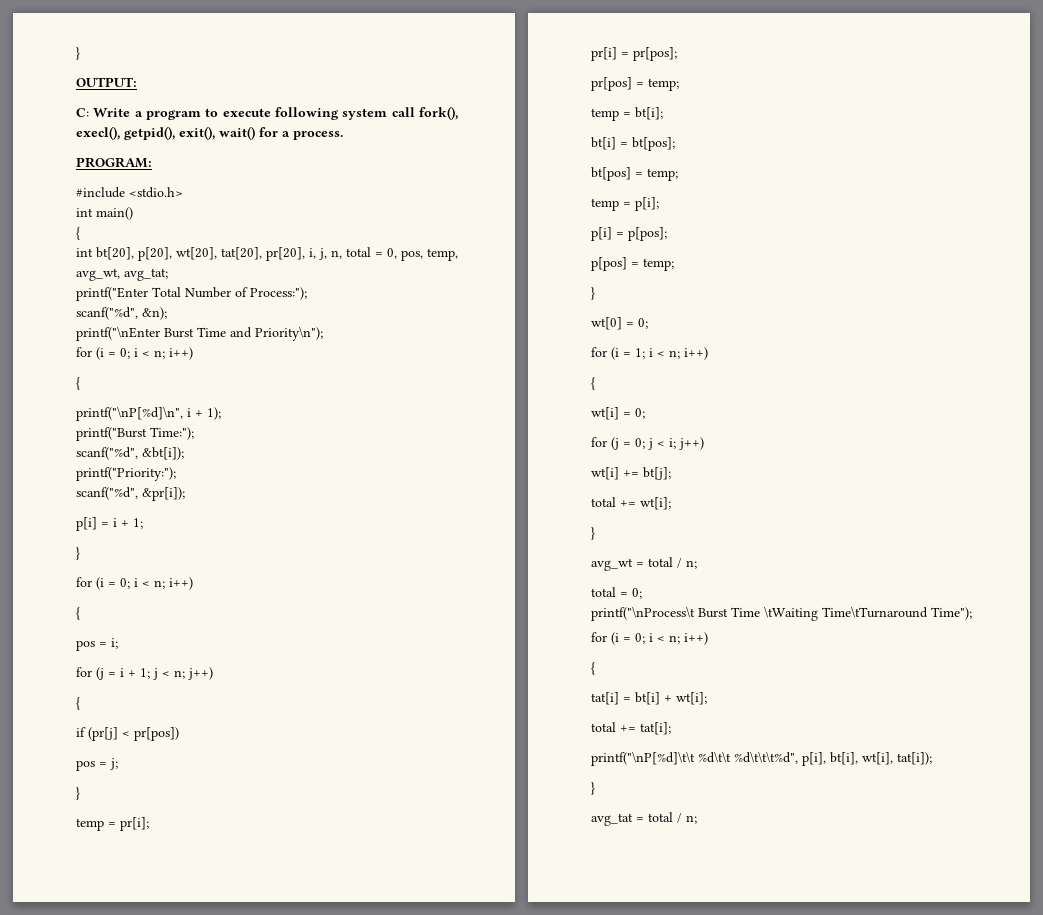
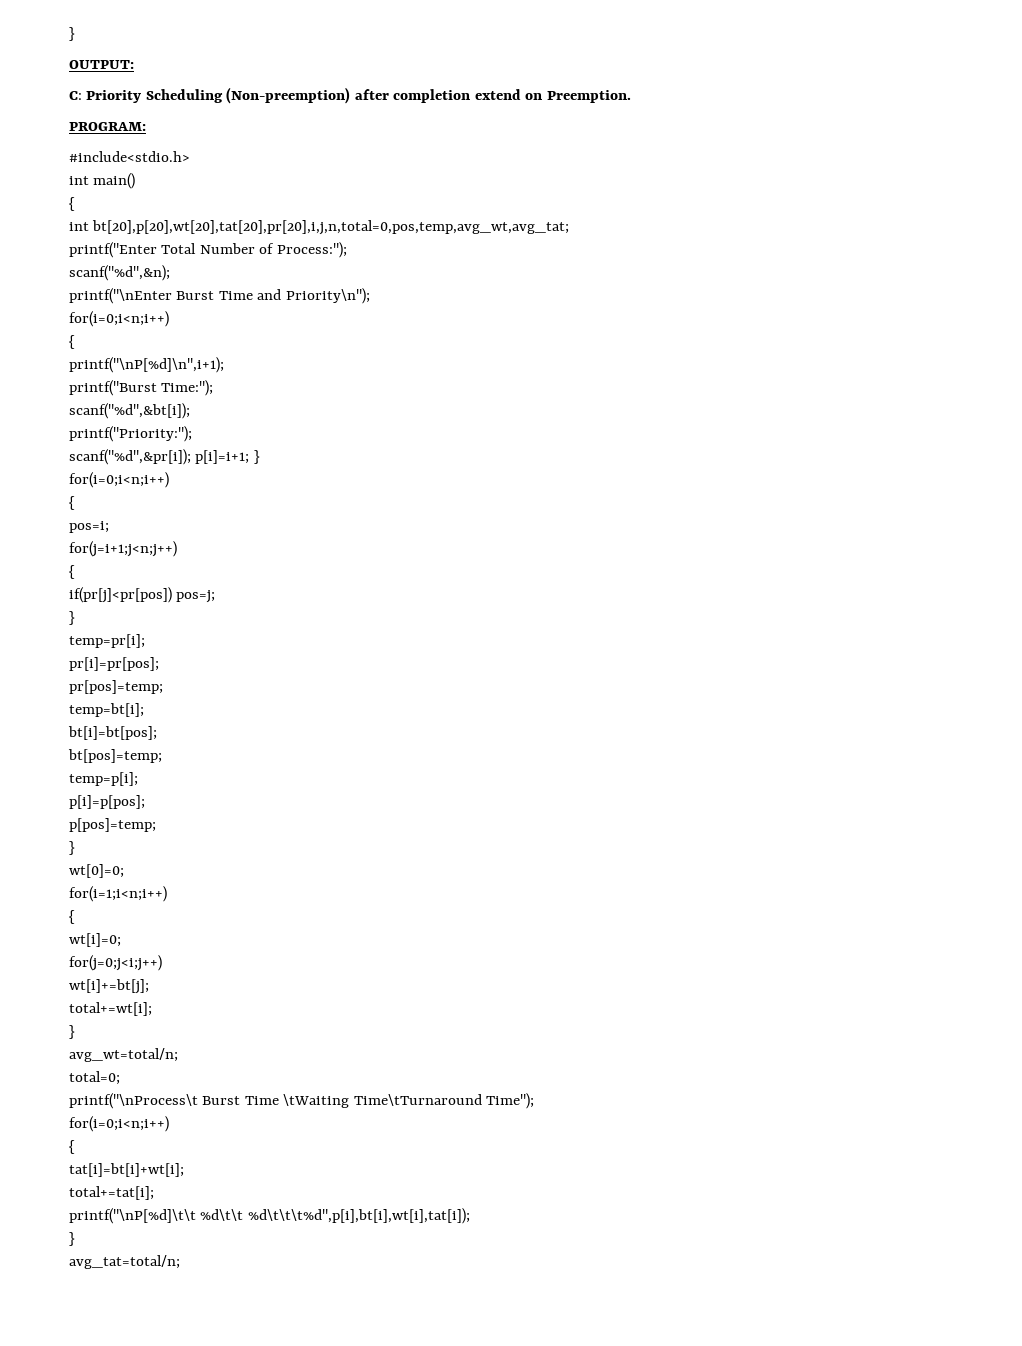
[93,106,458,120] [76,126,343,140] Write a program to execute following system call fork(), execl(), getpid(), exit(), wait() for a process. -> [86,87,631,104] Priority Scheduling (Non-preemption) after completion extend on Preemption.
[76,187,183,198] #include <stdio.h> -> [69,151,190,162] #include<stdio.h>
[96,247,458,261] [76,268,168,281] bt[20], p[20], wt[20], tat[20], pr[20], i, j, n, total = 0, pos, temp, avg_wt, avg_tat; -> [92,220,570,235] bt[20],p[20],wt[20],tat[20],pr[20],i,j,n,total=0,pos,temp,avg_wt,avg_tat;
[76,307,167,320] scanf("%d", &n); -> [69,265,170,281] scanf("%d",&n);
[76,347,193,360] [76,377,80,390] [76,406,221,421] for (i = 0; i < n; i++) // { // printf("\nP[%d]\n", i + 1); -> [69,311,169,327] [69,335,75,349] [69,357,224,373] for(i=0;i<n;i++) // { // printf("\nP[%d]\n",i+1);
[76,447,184,460] scanf("%d", &bt[i]); -> [69,403,190,419] scanf("%d",&bt[i]);
[76,487,185,501] [76,517,143,531] [76,547,80,560] [76,577,193,590] [76,607,80,620] [76,638,118,651] [76,667,213,680] [76,697,80,710] [76,727,179,741] [76,758,118,771] [76,787,80,800] [76,817,149,831] [591,47,677,61] [591,77,679,91] [591,107,663,121] [591,137,675,151] [591,167,678,181] [591,197,659,211] [591,227,667,241] [591,257,674,271] [591,287,595,300] [591,317,648,330] [591,347,708,360] [591,377,595,390] [591,407,645,420] [591,437,704,450] [591,467,671,480] [591,497,671,510] [591,527,595,540] [591,557,697,571] [591,587,642,599] scanf("%d", &pr[i]); // p[i] = i + 1; // } // for (i = 0; i < n; i++) // { // pos = i; // for (j = i + 1; j < n; j++) // { // if (pr[j] < pr[pos]) // pos = j; // } // temp = pr[i]; // pr[i] = pr[pos]; // pr[pos] = temp; // temp = bt[i]; // bt[i] = bt[pos]; // bt[pos] = temp; // temp = p[i]; // p[i] = p[pos]; // p[pos] = temp; // } // wt[0] = 0; // for (i = 1; i < n; i++) // { // wt[i] = 0; // for (j = 0; j < i; j++) // wt[i] += bt[j]; // total += wt[i]; // } // avg_wt = total / n; // total = 0; -> [69,449,260,465] [69,472,169,488] [69,496,75,510] [69,521,109,533] [69,541,177,557] [69,565,75,579] [69,587,216,603] [69,611,75,625] [69,634,145,648] [69,657,159,671] [69,680,163,694] [69,703,144,717] [68,726,157,740] [68,749,162,763] [69,772,138,786] [69,795,145,809] [69,818,156,832] [69,841,75,855] [69,864,124,878] [69,886,167,902] [69,910,75,924] [69,933,121,947] [69,955,162,971] [69,979,149,994] [69,1002,152,1016] [69,1025,75,1039] [69,1048,178,1062] [69,1071,120,1085] scanf("%d",&pr[i]); p[i]=i+1; } // for(i=0;i<n;i++) // { // pos=i; // for(j=i+1;j<n;j++) // { // if(pr[j]<pr[pos]) pos=j; // } // temp=pr[i]; // pr[i]=pr[pos]; // pr[pos]=temp; // temp=bt[i]; // bt[i]=bt[pos]; // bt[pos]=temp; // temp=p[i]; // p[i]=p[pos]; // p[pos]=temp; // } // wt[0]=0; // for(i=1;i<n;i++) // { // wt[i]=0; // for(j=0;j<i;j++) // wt[i]+=bt[j]; // total+=wt[i]; // } // avg_wt=total/n; // total=0;
[591,632,708,645] [591,662,595,675] [591,692,707,705] [591,722,671,735] [591,751,932,766] [591,782,595,795] [591,812,697,826] for (i = 0; i < n; i++) // { // tat[i] = bt[i] + wt[i]; // total += tat[i]; // printf("\nP[%d]\t\t %d\t\t %d\t\t\t%d", p[i], bt[i], wt[i], tat[i]); // } // avg_tat = total / n; -> [69,1116,169,1132] [69,1140,75,1154] [69,1163,184,1177] [69,1186,154,1200] [69,1208,470,1224] [69,1232,75,1246] [69,1255,180,1269] for(i=0;i<n;i++) // { // tat[i]=bt[i]+wt[i]; // total+=tat[i]; // printf("\nP[%d]\t\t %d\t\t %d\t\t\t%d",p[i],bt[i],wt[i],tat[i]); // } // avg_tat=total/n;

